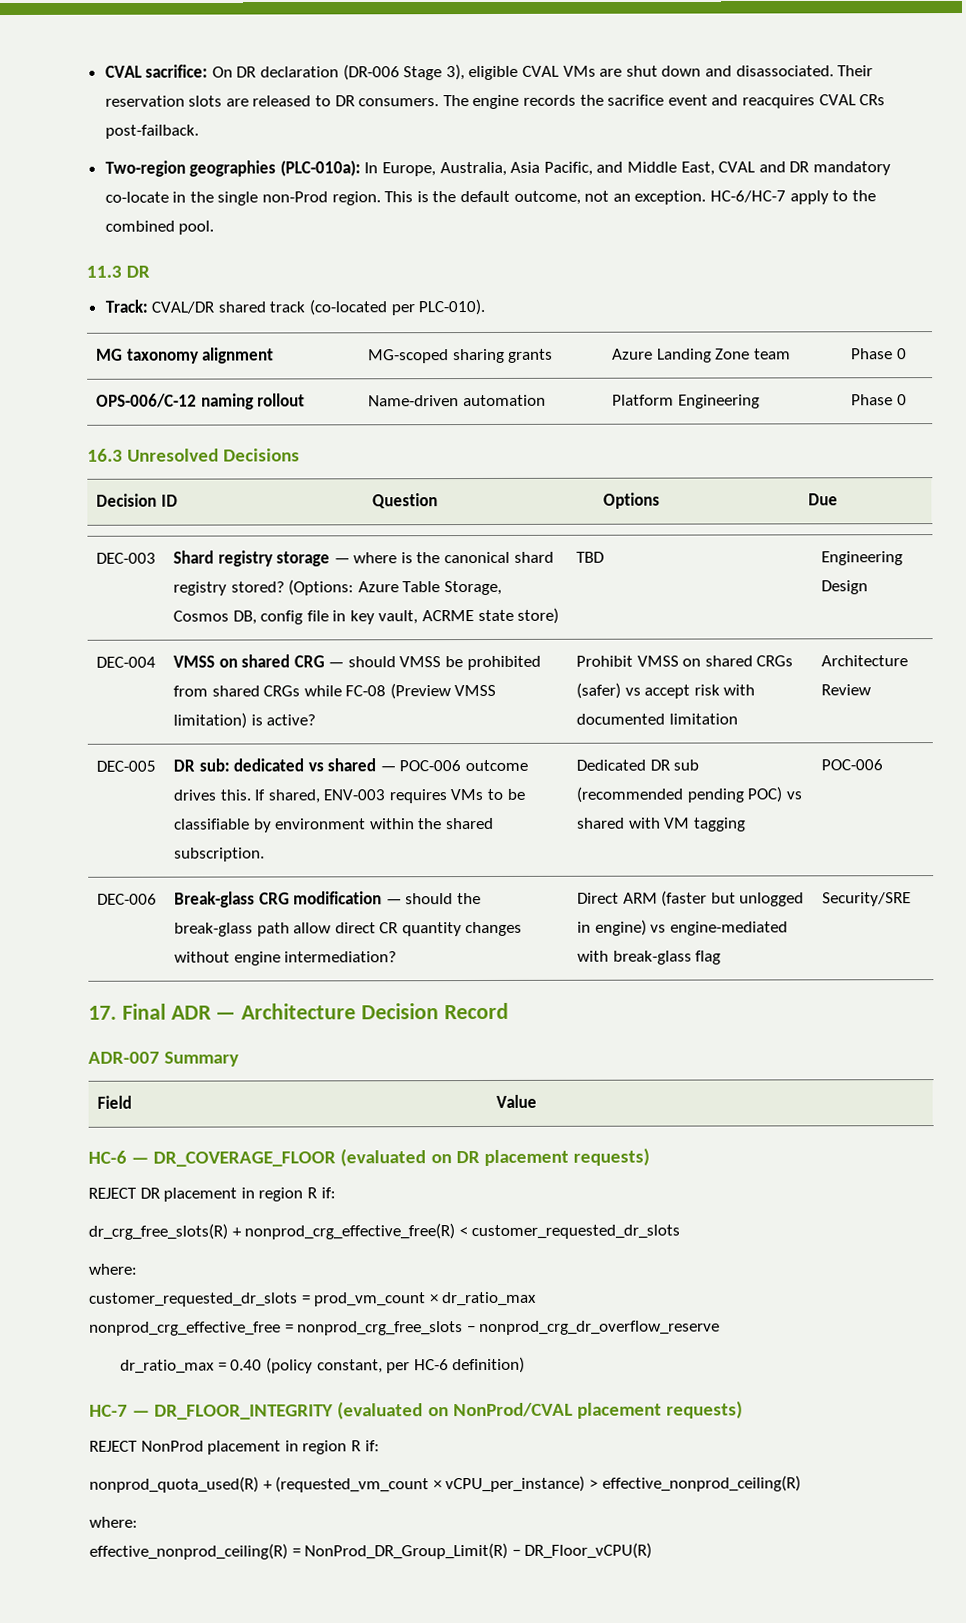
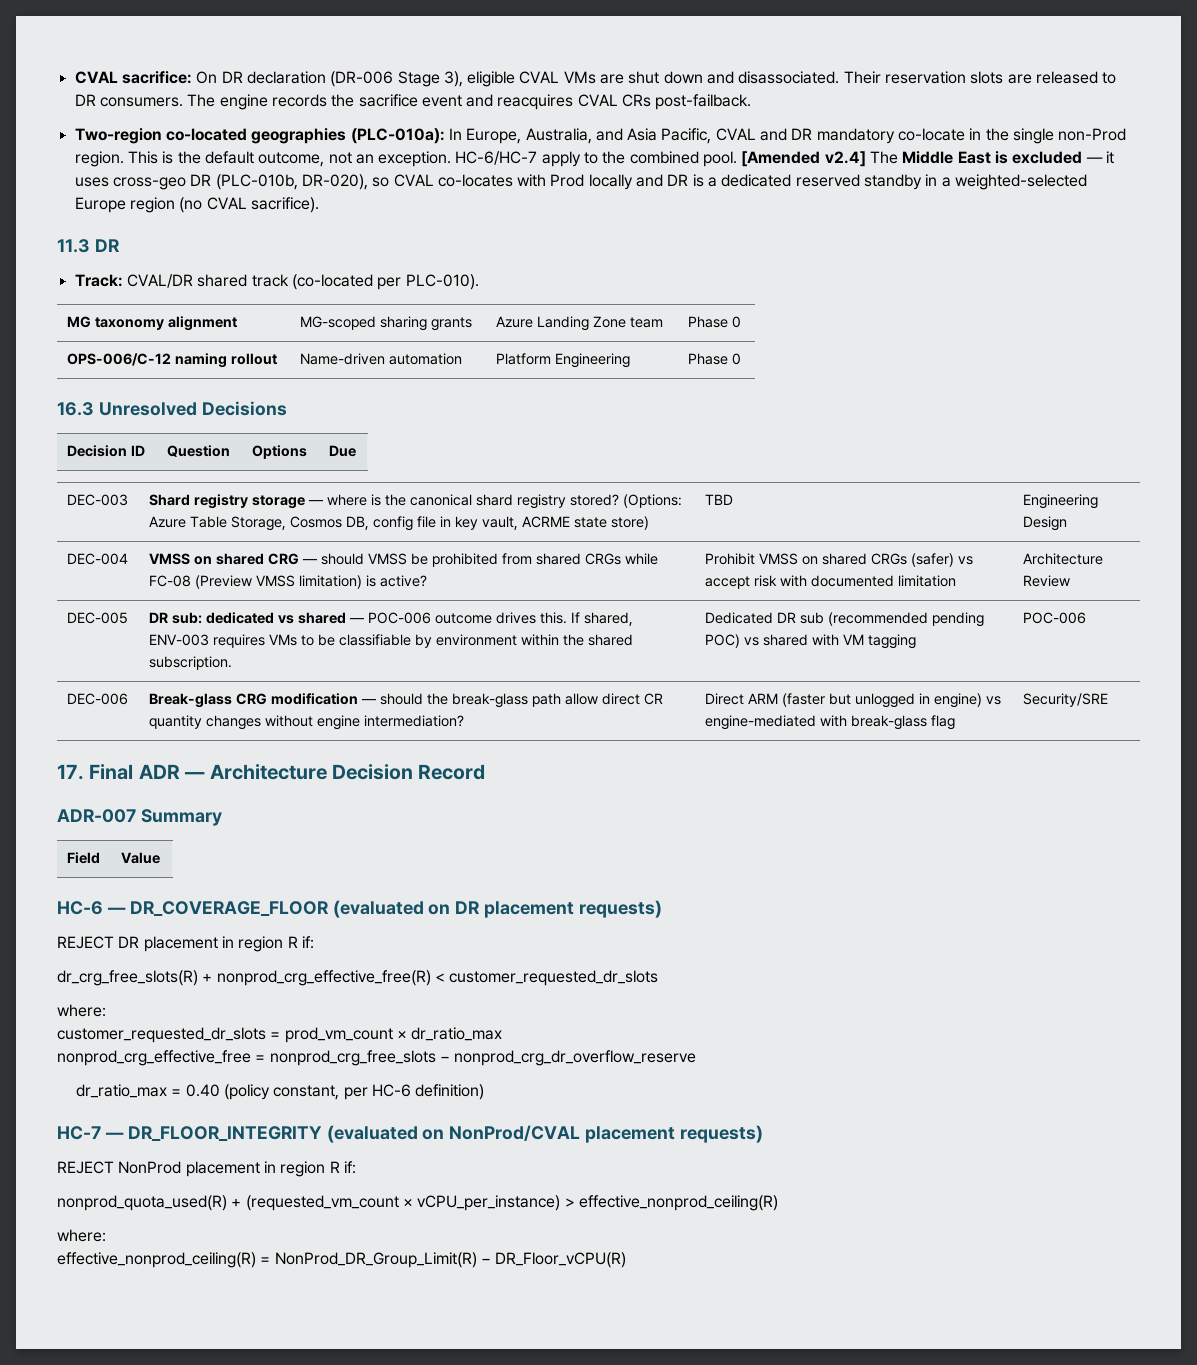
(186, 168) none -> [165,128,247,141] co-located
(507, 169) none -> [595,128,623,141] and
[596,161,715,176] and Middle East, -> (712, 136) none
(215, 227) none -> [741,151,1114,167] [74,174,1088,190] [74,197,319,213] [Amended v2.4] The Middle East is excluded — it uses cross-geo DR (PLC-010b, DR-020), so CVAL co-locates with Prod locally and DR is a dedicated reserved standby in a weighted-selected Europe region (no CVAL sacrifice).

